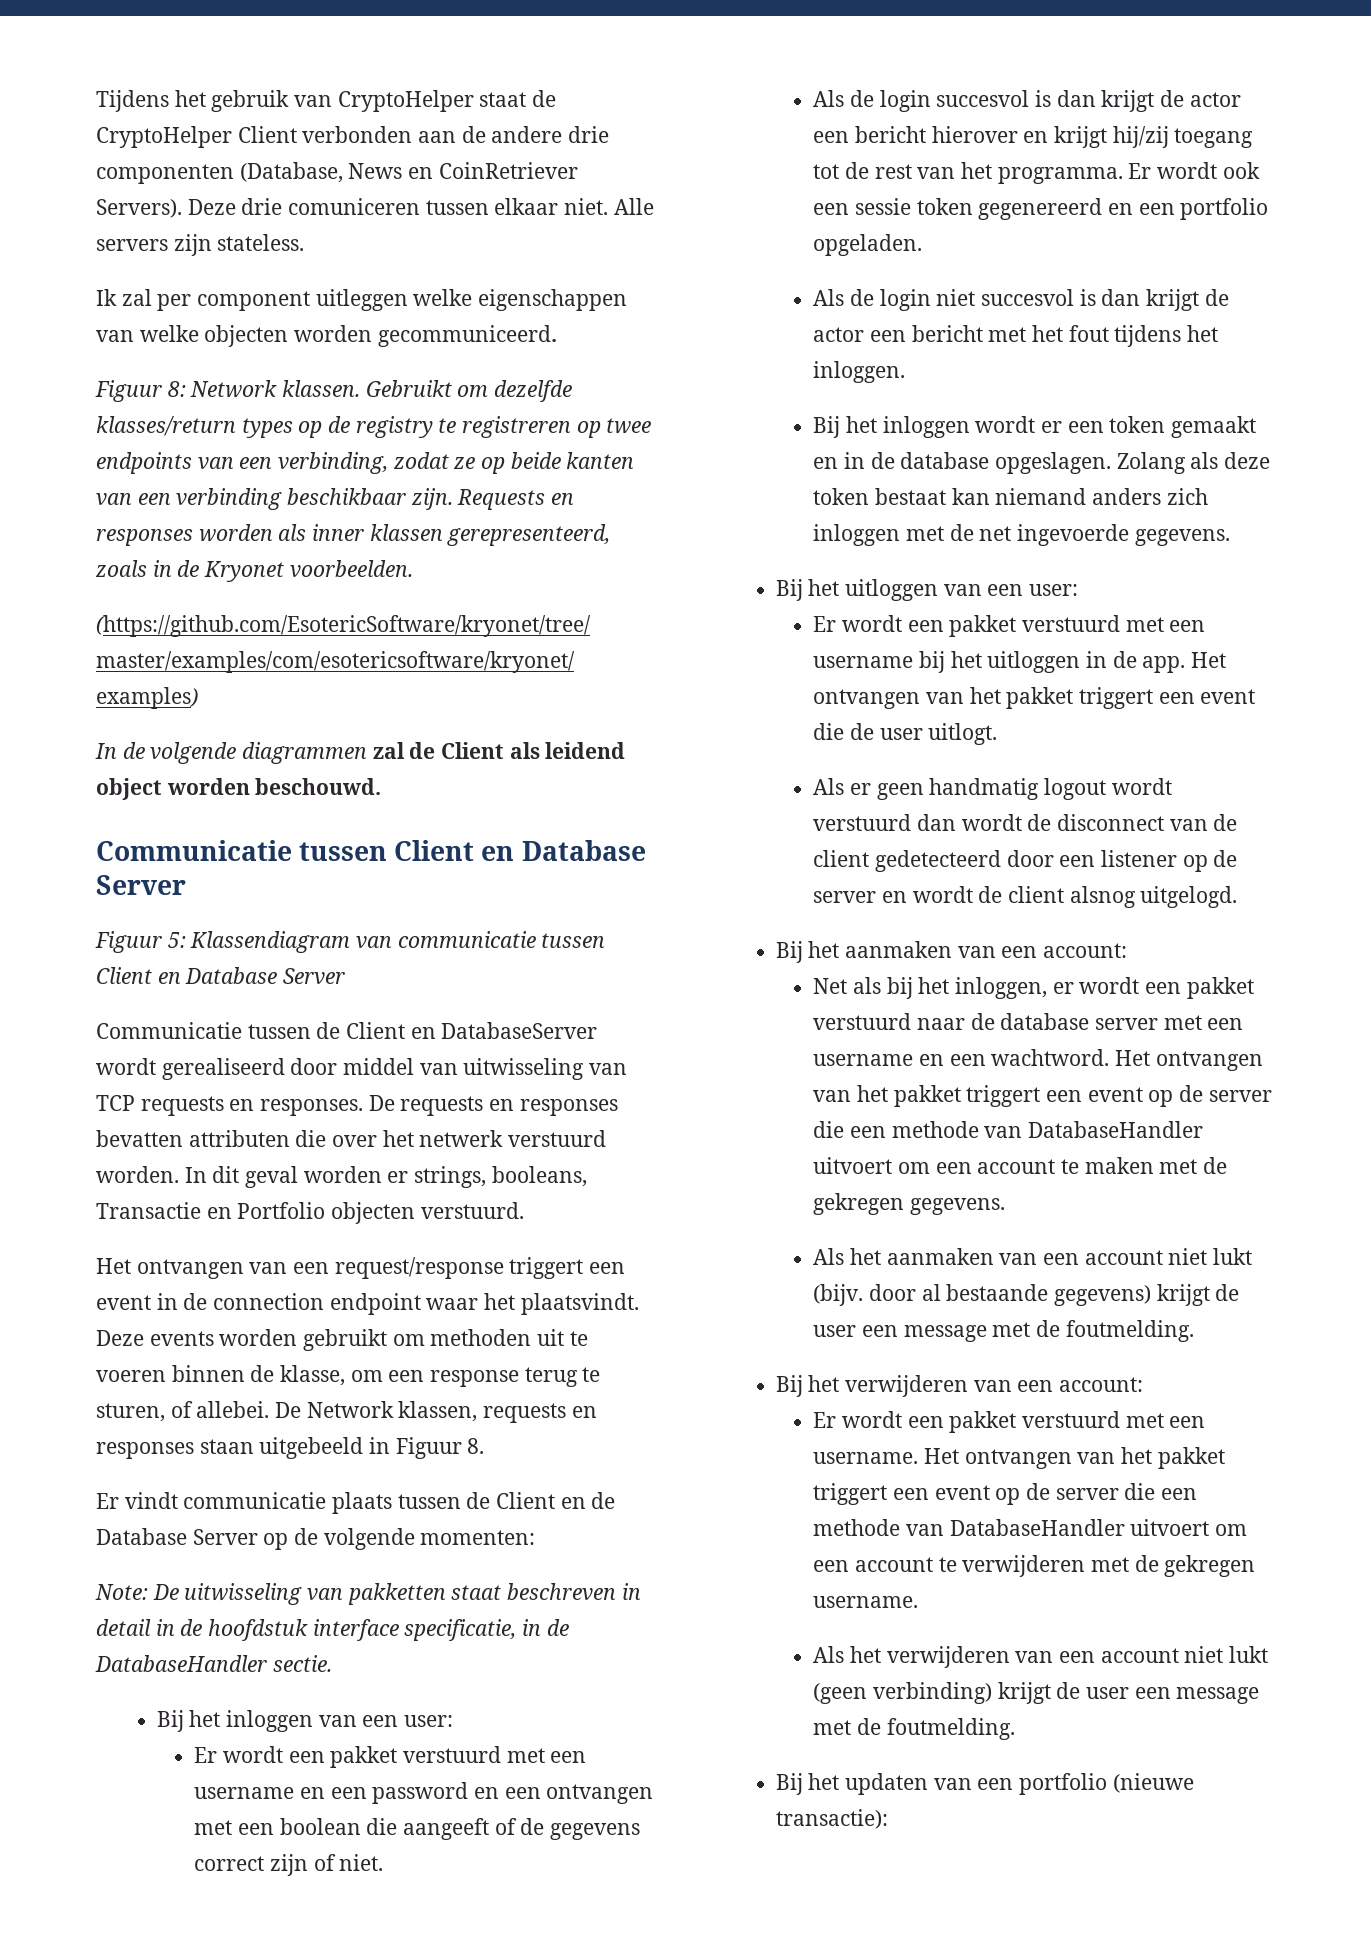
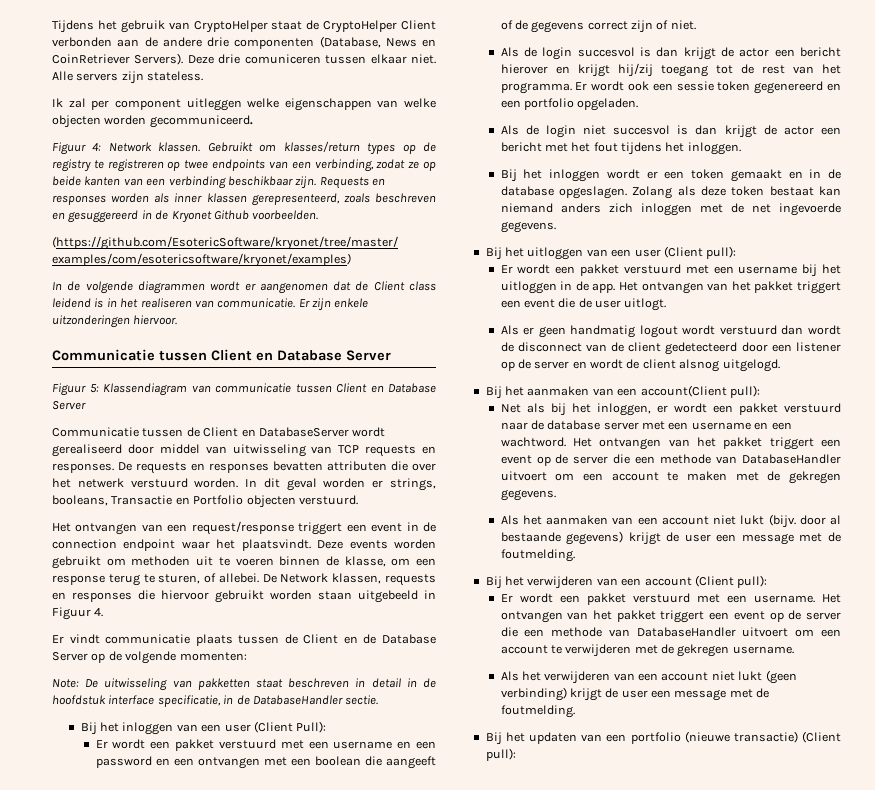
[167,381,186,397] 8: -> [92,143,102,151] 4:
[494,380,573,402] dezelfde -> (277, 148) none
(147, 568) none -> [375,193,436,203] [52,210,139,223] beschreven en gesuggereerd
(285, 571) none -> [213,210,249,220] Github
[372,742,626,759] [96,778,382,800] zal de Client als leidend object worden beschouwd. -> [210,281,437,294] [52,298,369,311] [52,315,178,328] wordt er aangenomen dat de Client class leidend is in het realiseren van communicatie. Er zijn enkele uitzonderingen hiervoor.
(194, 1450) none -> [138,590,312,603] die hiervoor gebruikt worden
[467,1438,485,1454] 8. -> [94,608,104,617] 4.
[403,1715,453,1727] user: -> [224,721,327,733] user (Client Pull):
[1028,584,1078,596] user: -> [634,246,737,259] user (Client pull):
[1042,943,1127,958] account: -> [640,385,760,398] account(Client pull):
[1058,1377,1143,1392] account: -> [644,575,768,588] account (Client pull):
[775,1809,888,1829] transactie): -> [733,731,841,743] [485,748,516,761] transactie) (Client pull):

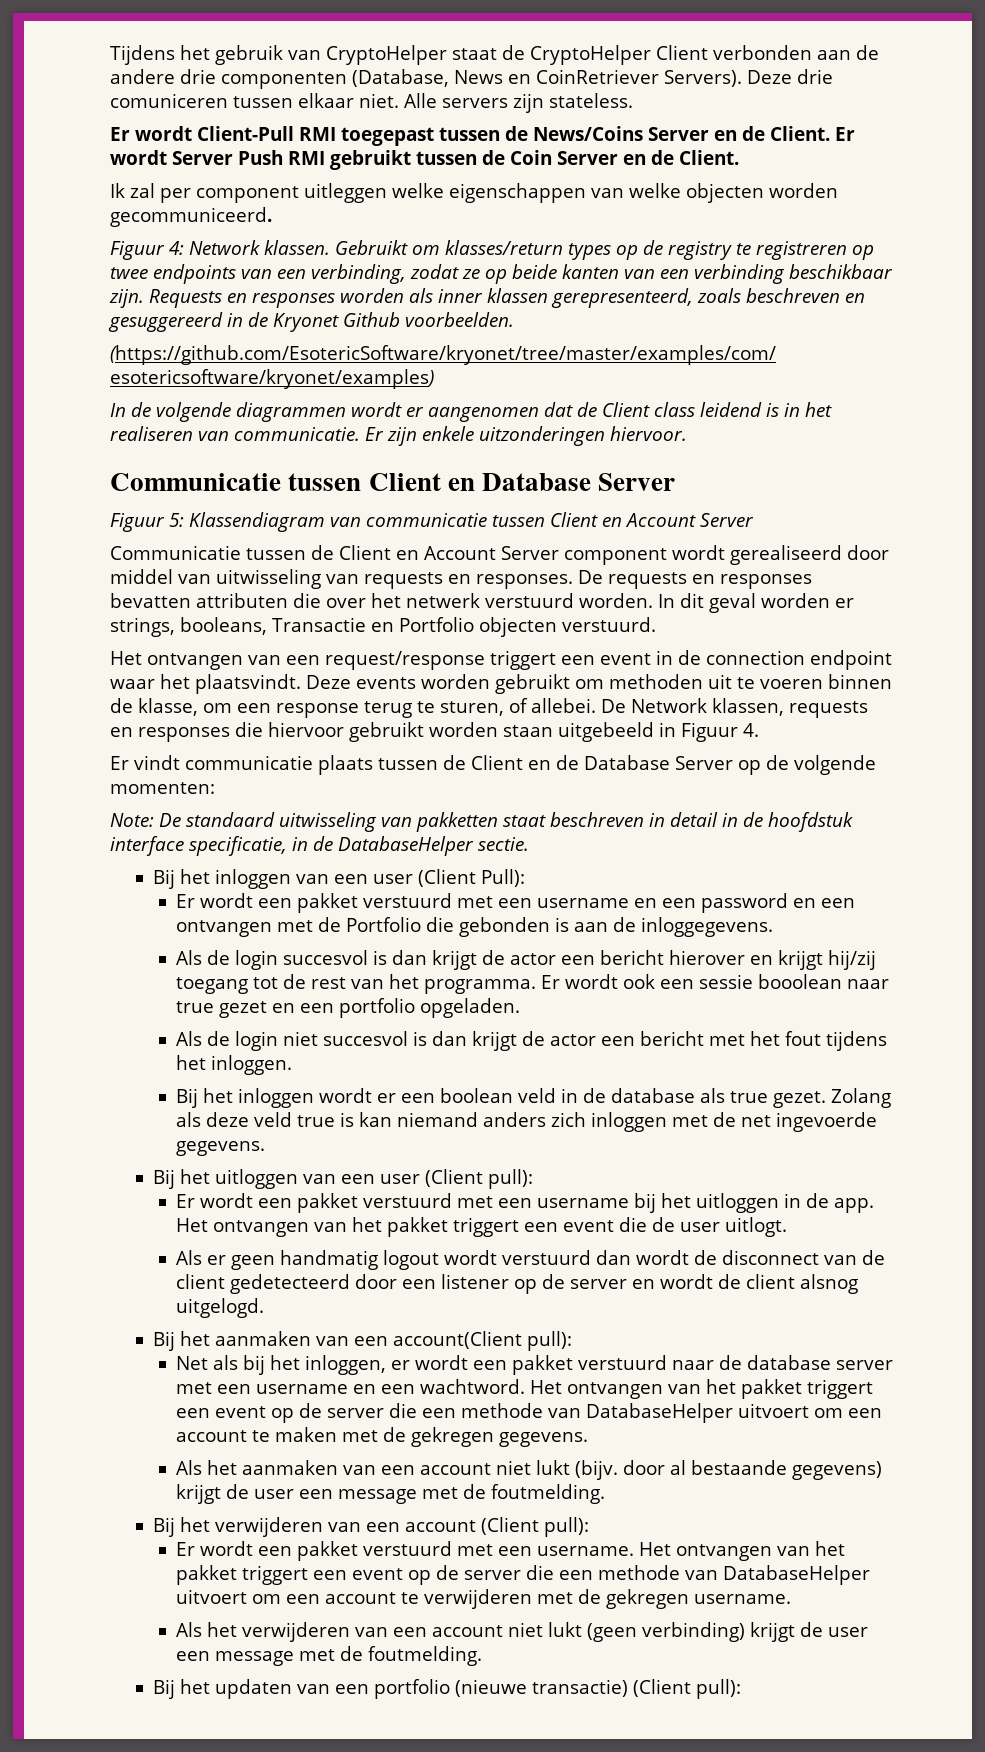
(204, 76) none -> [110,126,855,146] [110,150,739,170] // Er wordt Client-Pull RMI toegepast tussen de News/Coins Server en de Client. Er wordt Server Push RMI gebruikt tussen de Coin Server en de Client.
[388,383,436,393] Database -> [625,513,696,527] Account
[258,427,349,437] DatabaseServer -> [424,546,667,565] Account Server component
[338,445,360,454] TCP -> (359, 579) none
(99, 683) none -> [186,812,275,827] standaard
[252,695,343,705] DatabaseHandler -> [338,836,474,856] DatabaseHelper
[290,756,436,769] [500,20,696,33] een boolean die aangeeft of de gegevens correct zijn of niet. -> [317,917,773,937] de Portfolio die gebonden is aan de inloggegevens.
[717,81,824,94] token gegenereerd -> [757,974,889,989] [175,1001,267,1018] booolean naar true gezet
[691,169,841,182] [500,186,814,199] token gemaakt en in de database opgeslagen. Zolang als deze token bestaat -> [439,1088,891,1108] [175,1112,354,1127] boolean veld in de database als true gezet. Zolang als deze veld true is
[742,454,841,464] DatabaseHandler -> [585,1403,733,1423] DatabaseHelper
[636,627,736,637] DatabaseHandler -> [722,1565,870,1585] DatabaseHelper

